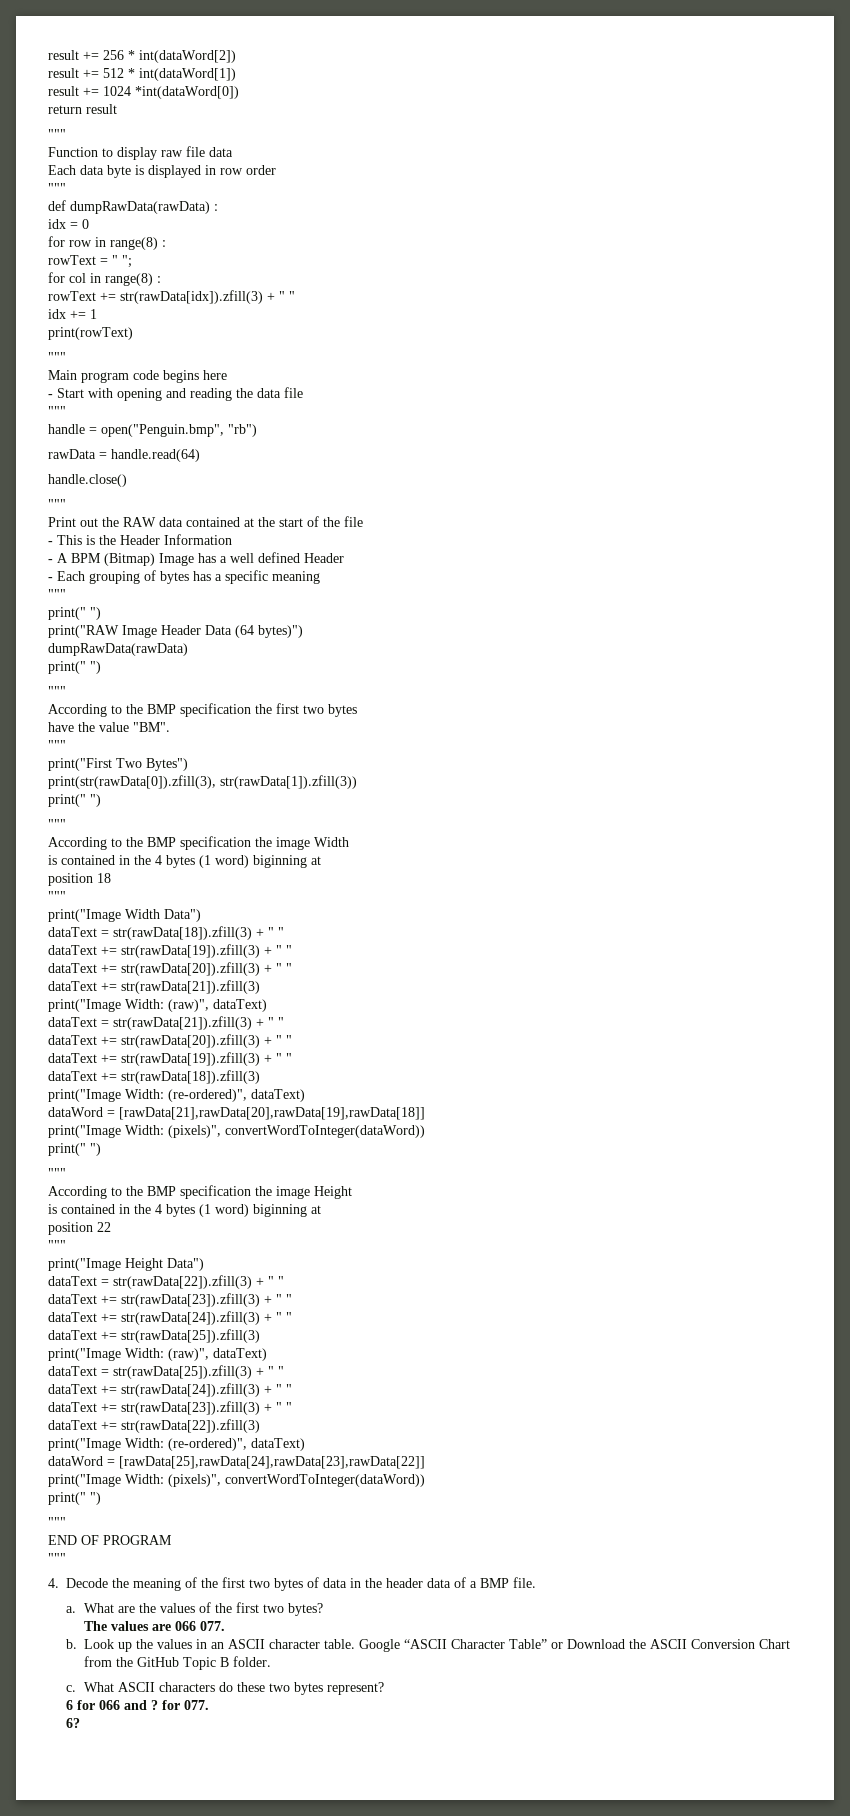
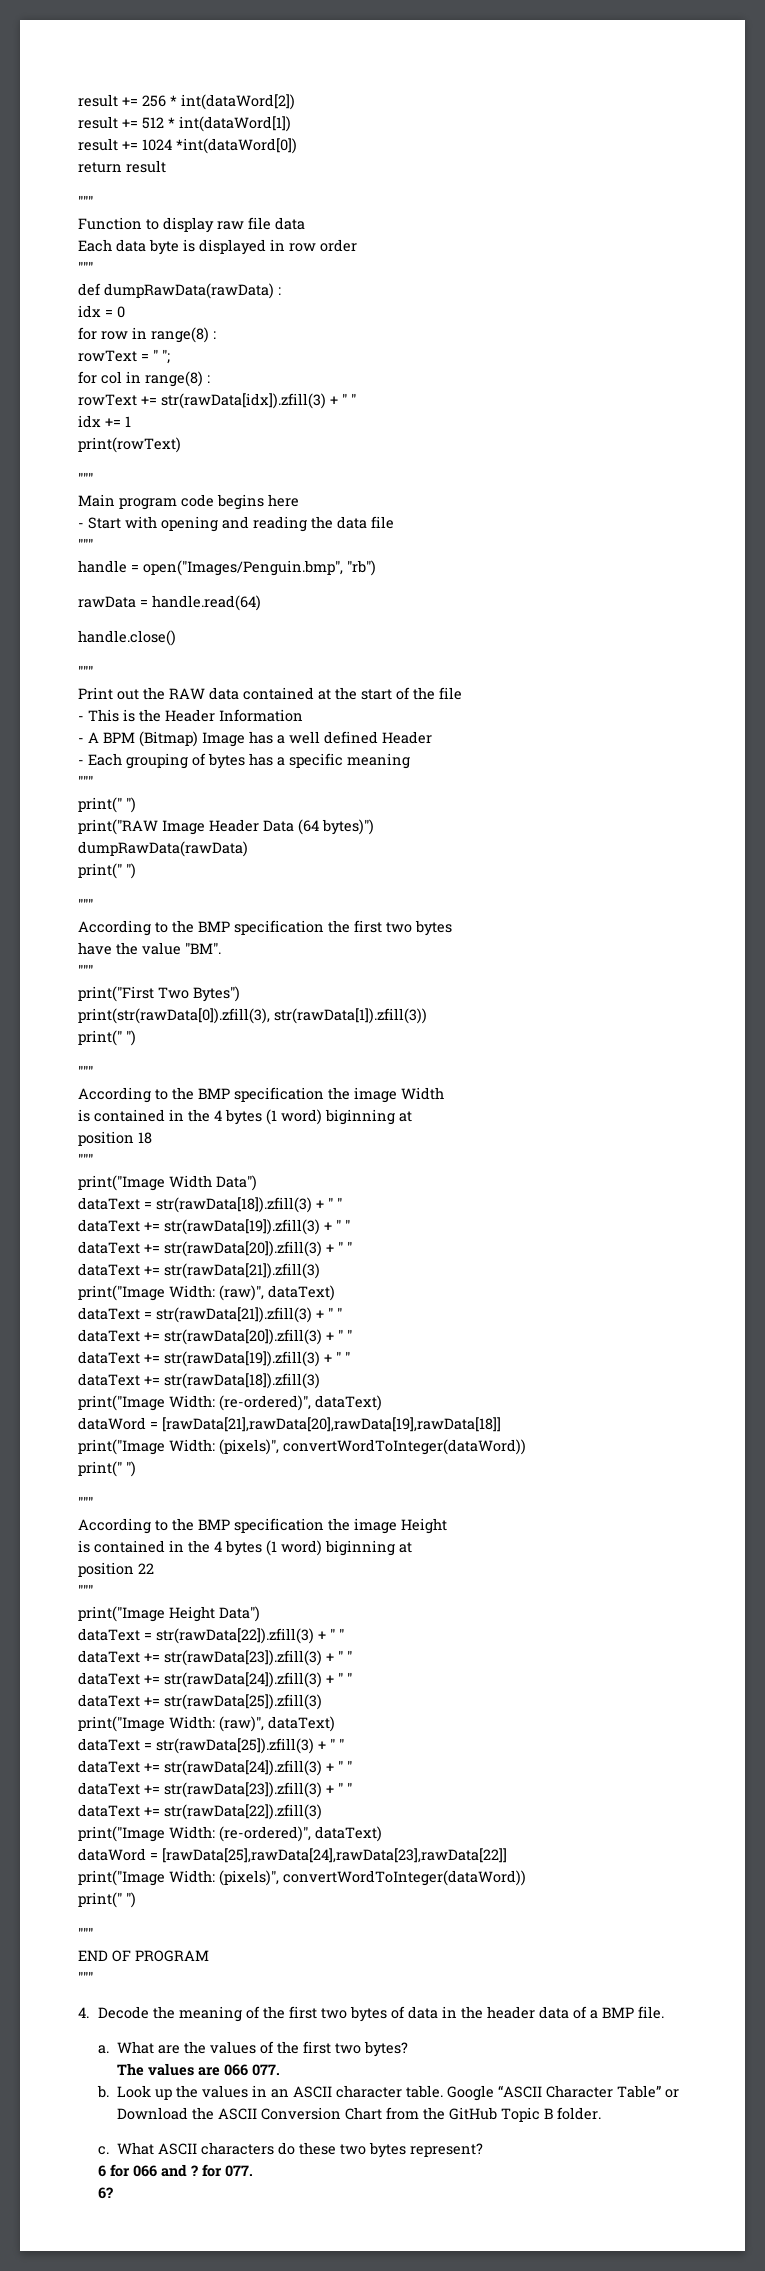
[101,424,224,437] open("Penguin.bmp", -> [143,560,343,576] open("Images/Penguin.bmp",

